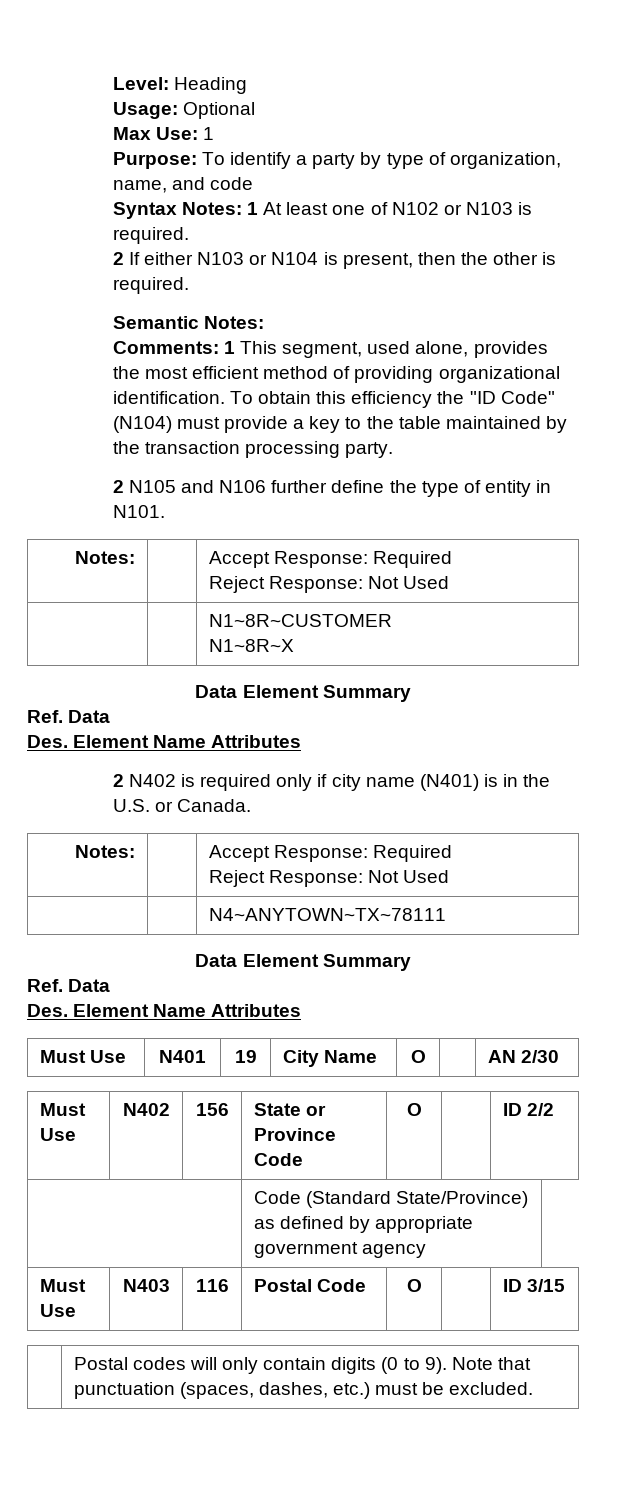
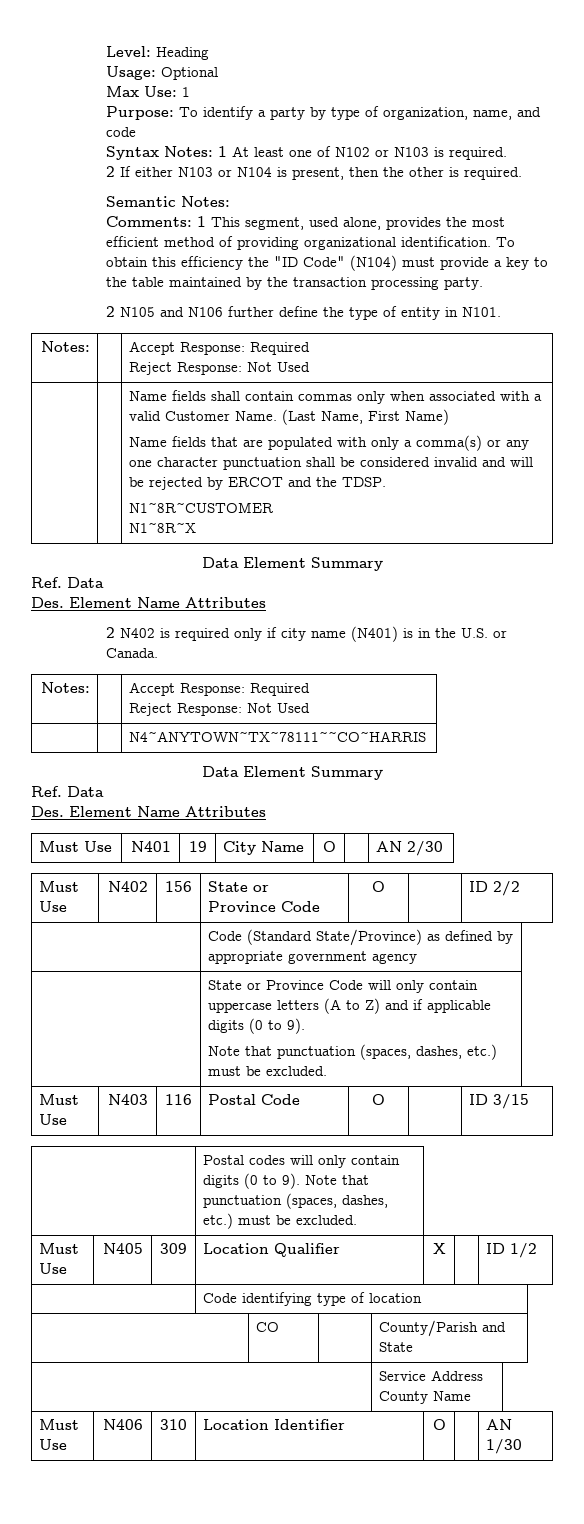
(449, 582) none -> [129,390,543,404] [129,409,450,425] [129,435,530,451] [129,457,534,470] [129,477,387,490] Name fields shall contain commas only when associated with a valid Customer Name. (Last Name, First Name) // Name fields that are populated with only a comma(s) or any one character punctuation shall be considered invalid and will be rejected by ERCOT and the TDSP. //
[208,908,446,921] N4~ANYTOWN~TX~78111 -> [129,731,427,742] N4~ANYTOWN~TX~78111~~CO~HARRIS
(426, 1251) none -> [208,980,479,993] [208,998,492,1014] [208,1018,306,1034] [208,1044,498,1060] [208,1066,328,1076] // | State or Province Code will only contain uppercase letters (A to Z) and if applicable digits (0 to 9). // Note that punctuation (spaces, dashes, etc.) must be excluded.
(534, 1388) none -> [39,1243,80,1254] [39,1263,68,1274] [102,1243,143,1254] [160,1243,187,1254] [203,1243,341,1257] [432,1243,446,1254] [486,1243,538,1258] [203,1292,423,1306] [256,1322,280,1332] [379,1320,507,1337] [379,1342,414,1352] [379,1370,484,1381] [379,1391,472,1404] [39,1419,80,1430] [39,1439,68,1450] [102,1419,143,1430] [160,1419,187,1430] [203,1419,346,1430] [432,1419,446,1430] [486,1419,513,1430] [486,1439,523,1454] // Must Use | N405 | 309 | Location Qualifier | X | | ID 1/2 // | Code identifying type of location // | CO | | County/Parish and State // | Service Address County Name // Must Use | N406 | 310 | Location Identifier | O | | AN 1/30

